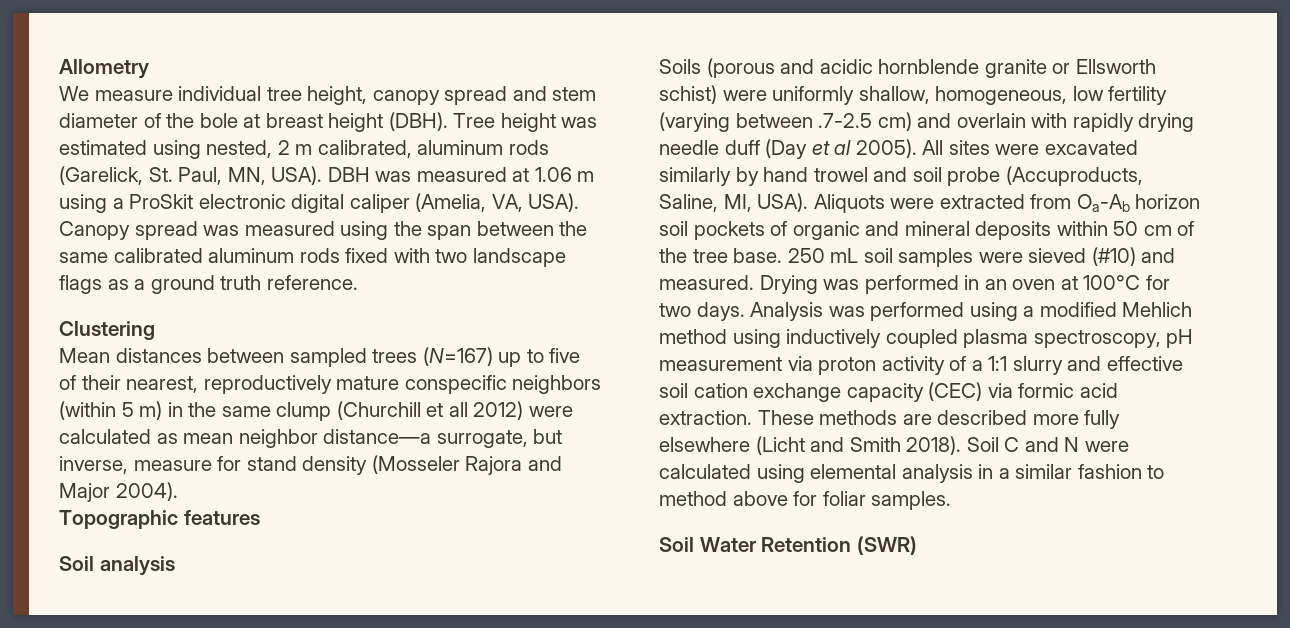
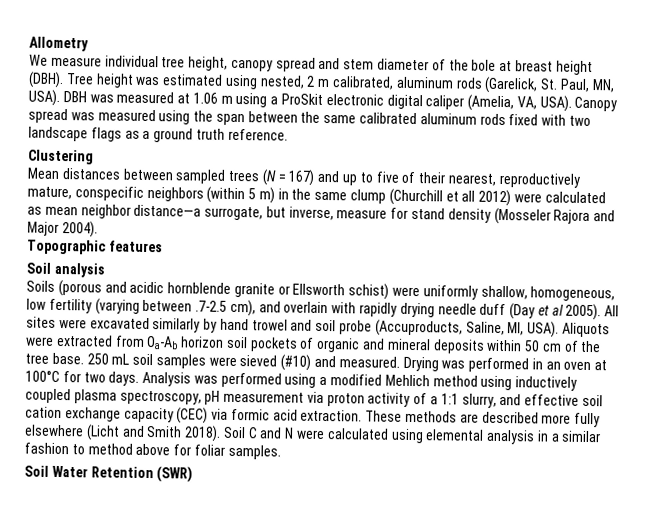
[422,347,493,366] (N=167) -> [261,169,341,186] (N = 167) and
[336,376,400,390] mature -> [27,186,72,200] mature,
[877,112,912,131] cm) -> [229,299,256,317] cm),
[1012,356,1063,375] slurry -> [461,393,497,408] slurry,

